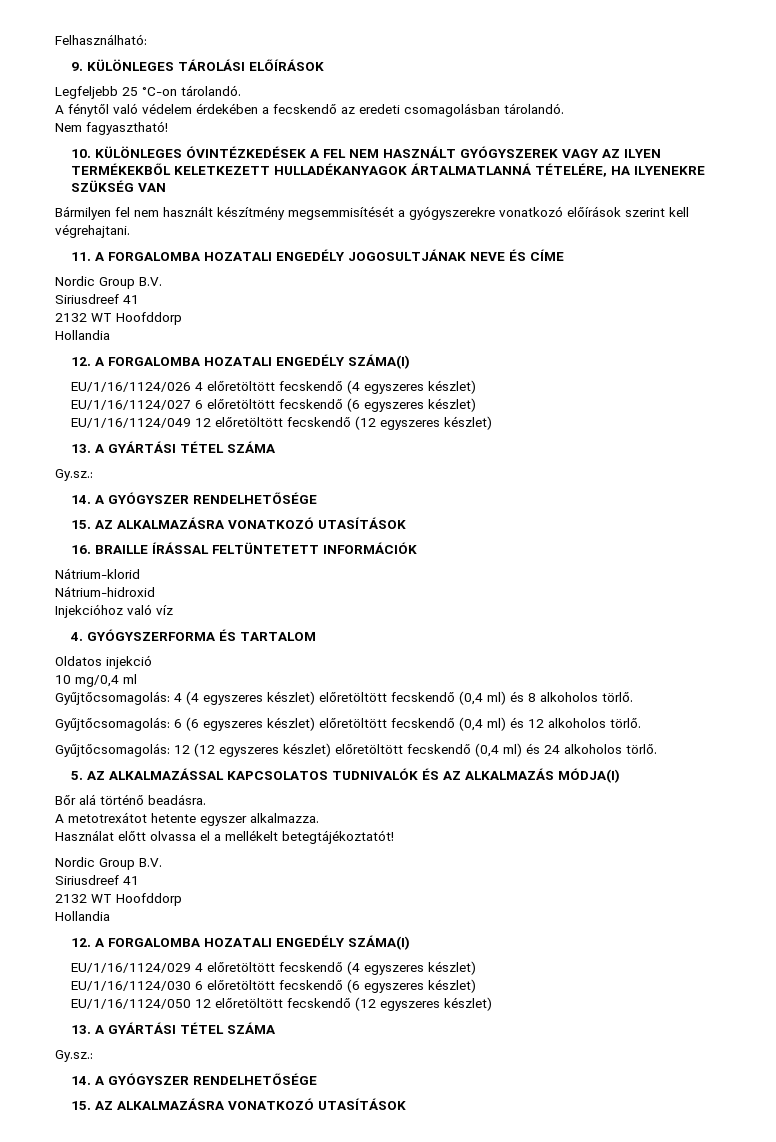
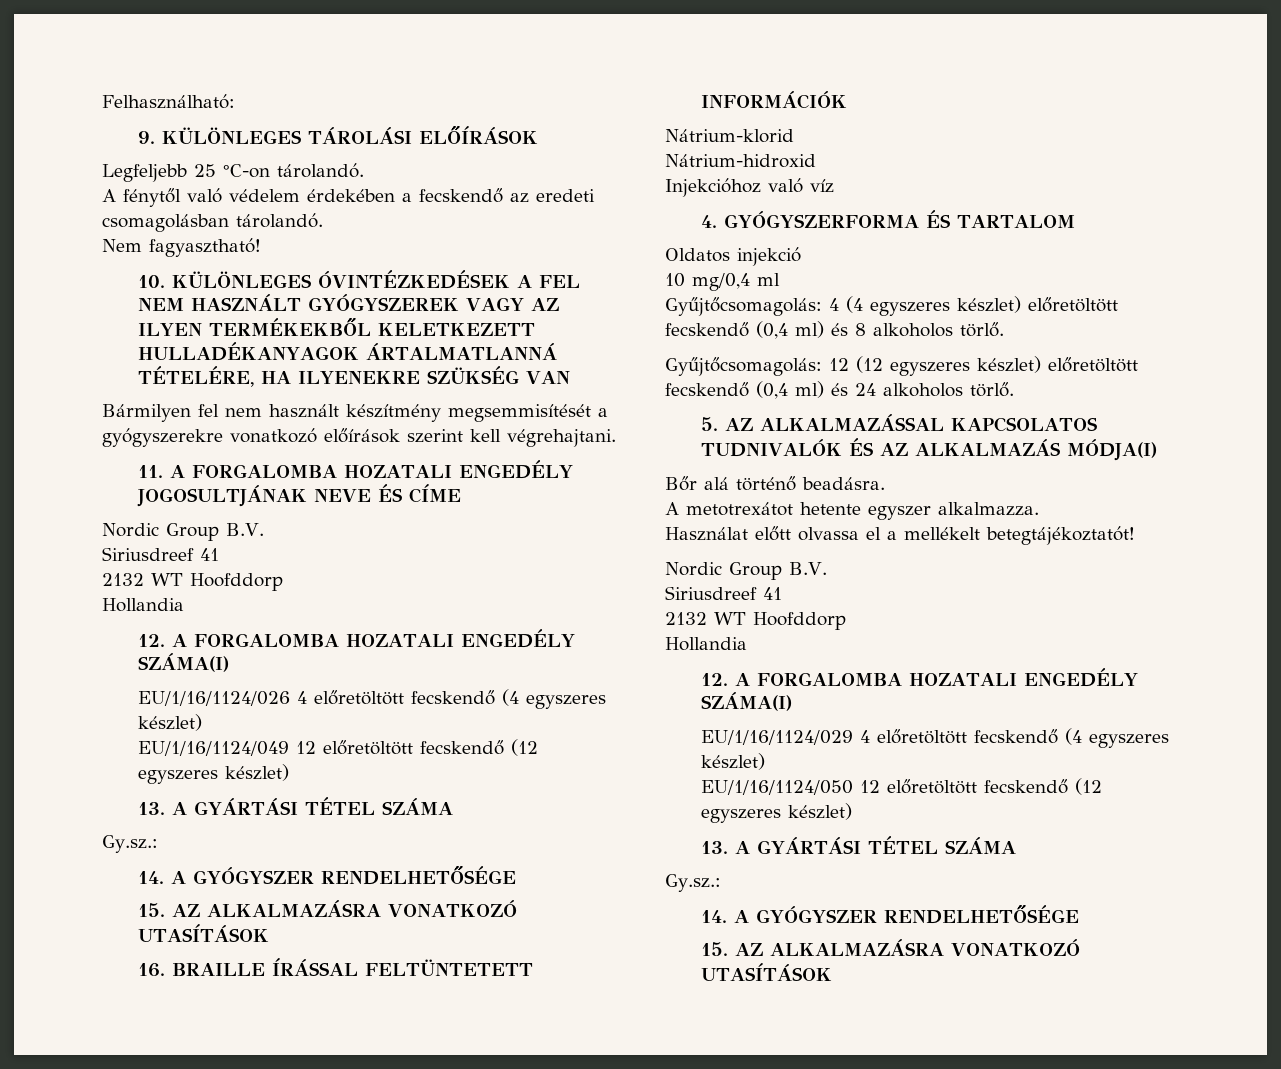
[70,398,476,412] // EU/1/16/1124/027 6 előretöltött fecskendő (6 egyszeres készlet) -> (203, 722) none
[55,717,641,731] // Gyűjtőcsomagolás: 6 (6 egyszeres készlet) előretöltött fecskendő (0,4 ml) és 12 alkoholos törlő. -> (1004, 329) none
[70,979,476,993] // EU/1/16/1124/030 6 előretöltött fecskendő (6 egyszeres készlet) -> (766, 761) none

